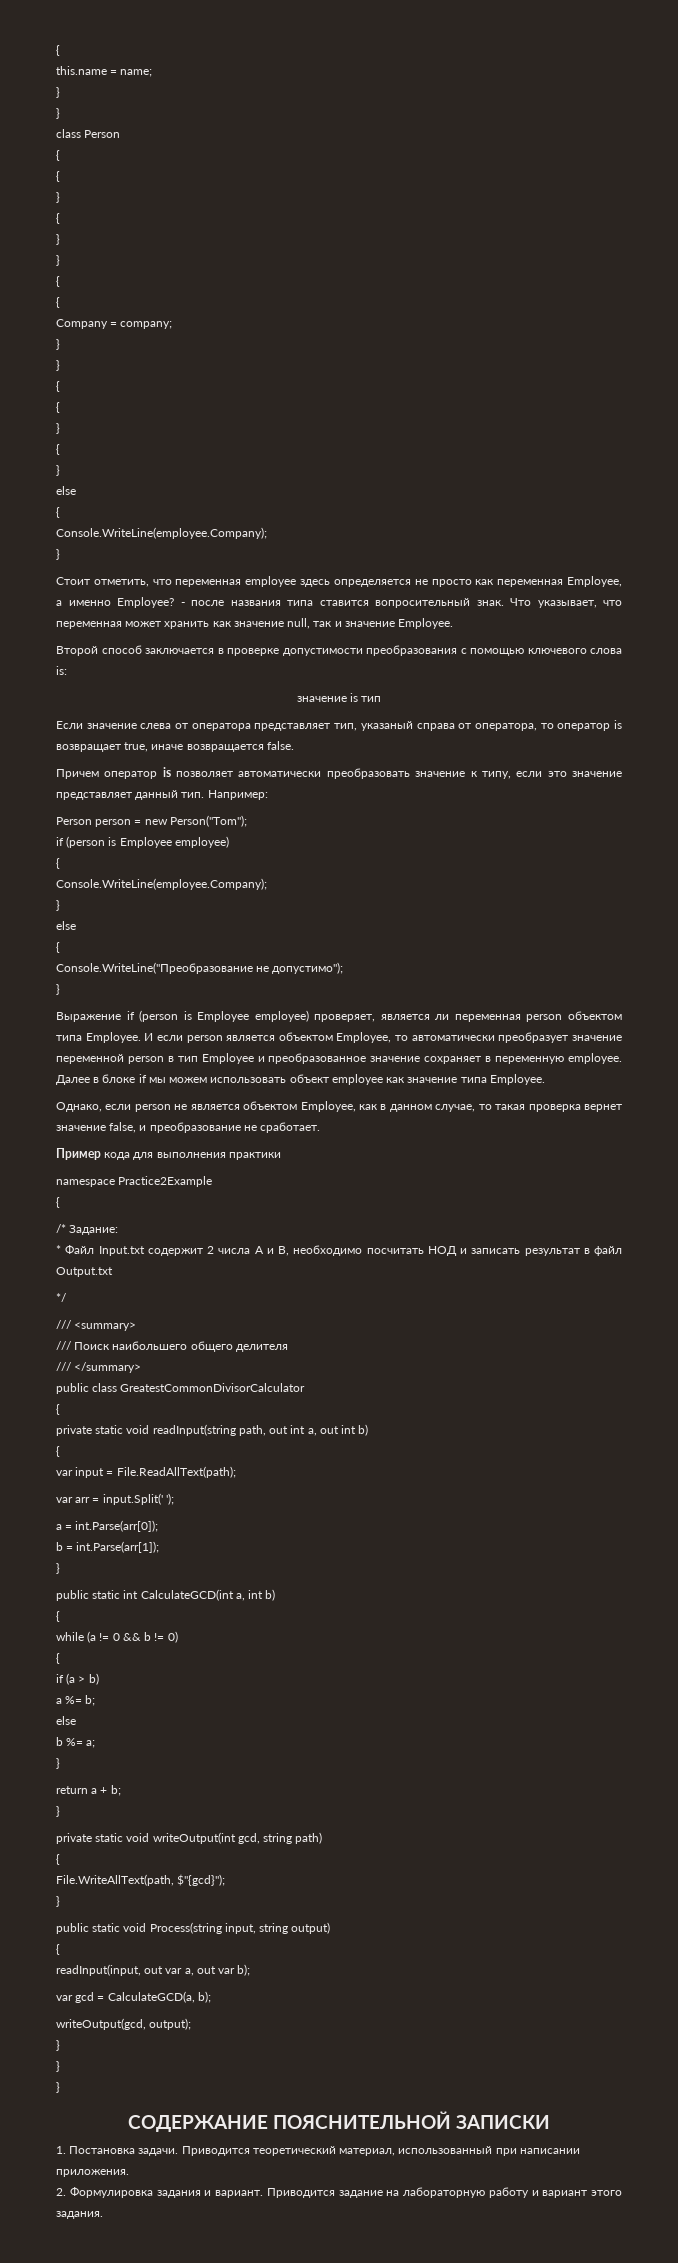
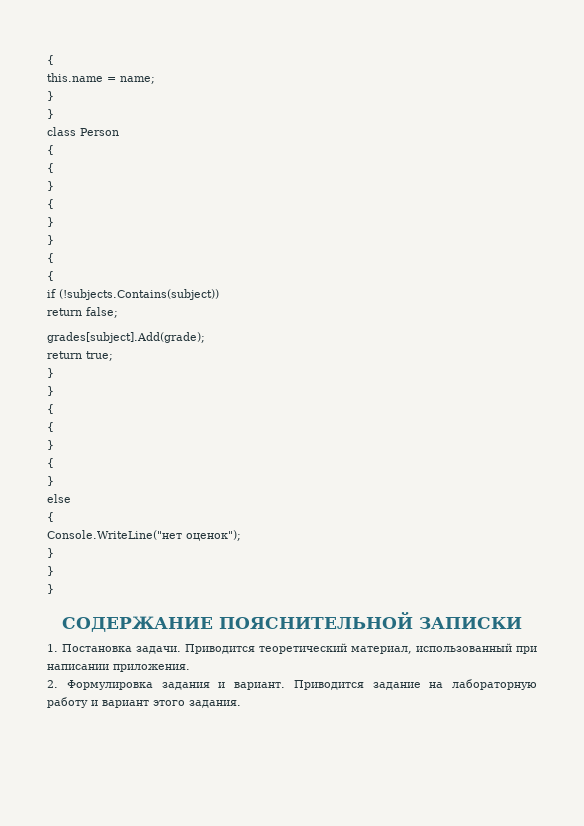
[56,319,173,329] Company = company; -> [47,289,219,300] [47,307,118,318] [47,332,205,343] [47,351,113,361] if (!subjects.Contains(subject)) // return false; // grades[subject].Add(grade); // return true;
[56,527,267,539] [56,549,60,560] [56,576,622,587] [56,597,622,608] [56,618,454,629] [56,645,622,656] [56,666,67,675] [296,693,382,702] [56,720,622,731] [56,741,294,752] [56,767,623,779] [56,790,268,800] [56,815,247,827] [56,836,229,848] [56,858,60,869] [56,878,267,890] [56,900,60,911] [56,921,76,930] [56,942,60,953] [56,962,344,974] [56,984,60,995] [56,1010,623,1022] [56,1032,622,1043] [56,1053,623,1064] [56,1074,545,1085] [56,1101,623,1112] [56,1122,321,1133] [56,1148,281,1160] [56,1176,213,1187] [56,1197,60,1208] [56,1224,119,1235] [56,1245,622,1256] [56,1267,113,1277] [56,1293,67,1302] [56,1320,137,1331] [56,1341,288,1352] [56,1362,142,1373] [56,1383,306,1394] [56,1404,60,1415] [56,1424,369,1436] [56,1446,60,1457] [56,1466,236,1478] [56,1493,174,1505] [56,1520,159,1532] [56,1541,160,1553] [56,1563,60,1574] [56,1589,276,1601] [56,1611,60,1622] [56,1631,178,1643] [56,1653,60,1664] [56,1673,99,1685] [56,1695,96,1706] [56,1716,76,1725] [56,1737,96,1748] [56,1758,60,1769] [56,1785,121,1796] [56,1806,60,1817] [56,1832,323,1844] [56,1854,60,1865] [56,1874,226,1886] [56,1896,60,1907] [56,1922,331,1934] [56,1944,60,1955] [56,1964,251,1976] [56,1991,211,2003] [56,2018,192,2030] Console.WriteLine(employee.Company); // } // Стоит отметить, что переменная employee здесь определяется не просто как переменная Employee, а именно Employee? - после названия типа ставится вопросительный знак. Что указывает, что переменная может хранить как значение null, так и значение Employee. // Второй способ заключается в проверке допустимости преобразования с помощью ключевого слова is: // значение is тип // Если значение слева от оператора представляет тип, указаный справа от оператора, то оператор is возвращает true, иначе возвращается false. // Причем оператор is позволяет автоматически преобразовать значение к типу, если это значение представляет данный тип. Например: // Person person = new Person("Tom"); // if (person is Employee employee) // { // Console.WriteLine(employee.Company); // } // else // { // Console.WriteLine("Преобразование не допустимо"); // } // Выражение if (person is Employee employee) проверяет, является ли переменная person объектом типа Employee. И если person является объектом Employee, то автоматически преобразует значение переменной person в тип Employee и преобразованное значение сохраняет в переменную employee. Далее в блоке if мы можем использовать объект employee как значение типа Employee. // Однако, если person не является объектом Employee, как в данном случае, то такая проверка вернет значение false, и преобразование не сработает. // Пример кода для выполнения практики // namespace Practice2Example // { // /* Задание: // * Файл Input.txt содержит 2 числа A и B, необходимо посчитать НОД и записать результат в файл Output.txt // */ // /// <summary> // /// Поиск наибольшего общего делителя // /// </summary> // public class GreatestCommonDivisorCalculator // { // private static void readInput(string path, out int a, out int b) // { // var input = File.ReadAllText(path); // var arr = input.Split(' '); // a = int.Parse(arr[0]); // b = int.Parse(arr[1]); // } // public static int CalculateGCD(int a, int b) // { // while (a != 0 && b != 0) // { // if (a > b) // a %= b; // else // b %= a; // } // return a + b; // } // private static void writeOutput(int gcd, string path) // { // File.WriteAllText(path, $"{gcd}"); // } // public static void Process(string input, string output) // { // readInput(input, out var a, out var b); // var gcd = CalculateGCD(a, b); // writeOutput(gcd, output); -> [47,530,241,541] Console.WriteLine("нет оценок");

